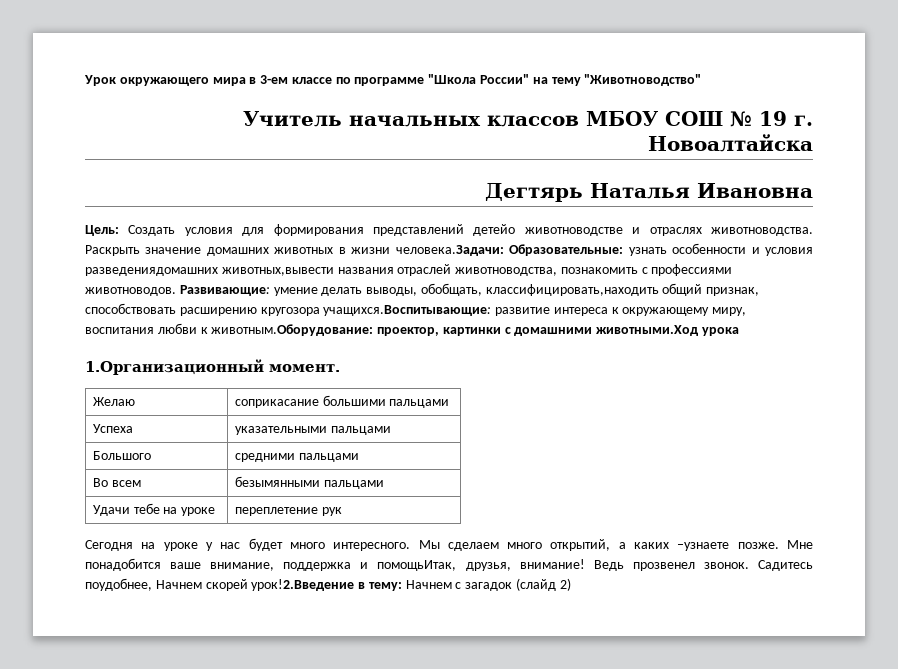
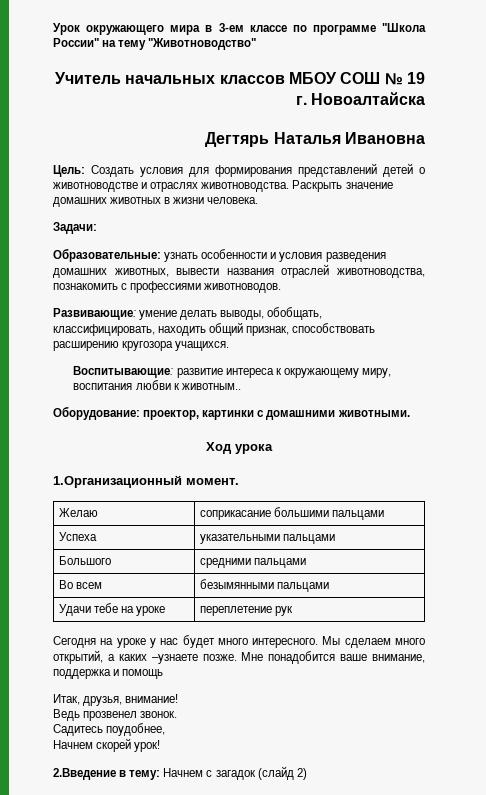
[473,224,516,236] детейо -> [383,163,425,177] детей о
[395,245,504,256] человека.Задачи: -> [207,197,259,204] [53,222,97,234] человека. // Задачи: //
[85,267,334,276] разведениядомашних животных,вывести -> [325,252,386,262] [53,268,220,278] разведения домашних животных, вывести
(176, 291) none -> (282, 288) //
[485,284,659,296] классифицировать,находить -> [53,324,207,336] классифицировать, находить
[323,305,492,316] учащихся.Воспитывающие: -> [175,341,230,351] [73,366,174,378] учащихся. // Воспитывающие:
[211,324,374,336] животным.Оборудование: -> [181,383,241,390] [53,406,140,420] животным.. // Оборудование:
[596,325,699,336] животными.Ход -> [337,410,410,417] [206,442,232,454] животными. // Ход
[377,560,457,571] помощьИтак, -> [122,669,164,679] [53,694,80,705] помощь // Итак,
(585, 564) none -> (179, 698) //
(749, 565) none -> (178, 714) //
(152, 584) none -> (166, 729) //
[251,579,355,591] урок!2.Введение -> [134,740,161,752] [53,768,116,780] урок! // 2.Введение

